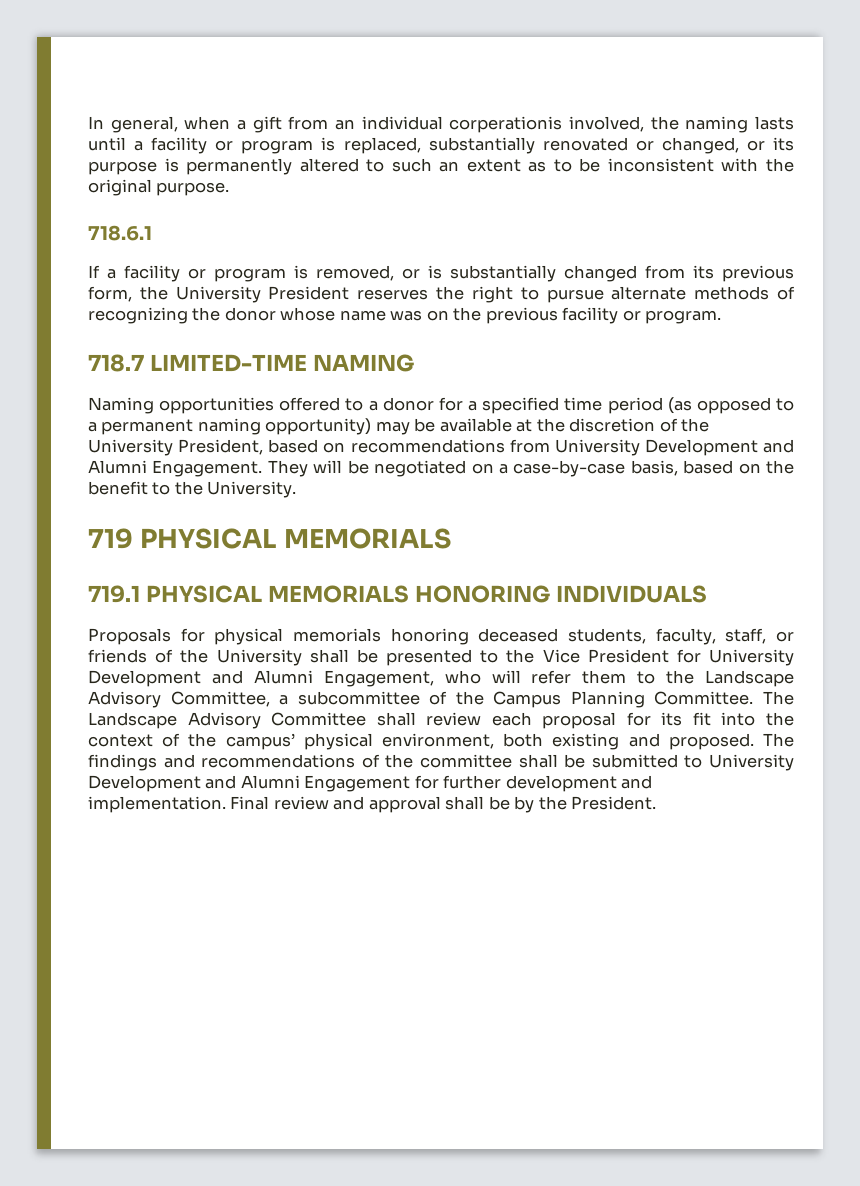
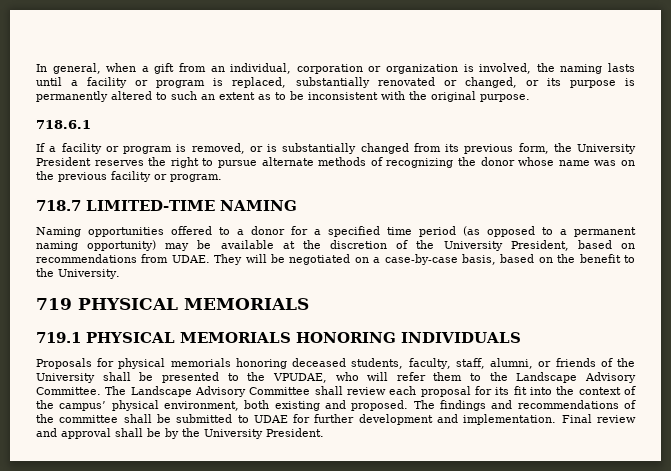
[361,116,563,133] individual corperationis -> [230,63,474,74] individual, corporation or organization is
[554,439,794,456] [88,460,263,477] University Development and Alumni Engagement. -> [171,255,210,263] UDAE.
(767, 636) none -> [490,358,534,369] alumni,
[542,649,794,666] [88,670,434,687] Vice President for University Development and Alumni Engagement, -> [272,373,327,383] VPUDAE,
[170,691,645,708] Committee, a subcommittee of the Campus Planning -> (637, 377) none
[709,754,795,771] [88,775,411,792] University Development and Alumni Engagement -> [253,415,288,423] UDAE
(567, 803) none -> [204,429,263,439] University

